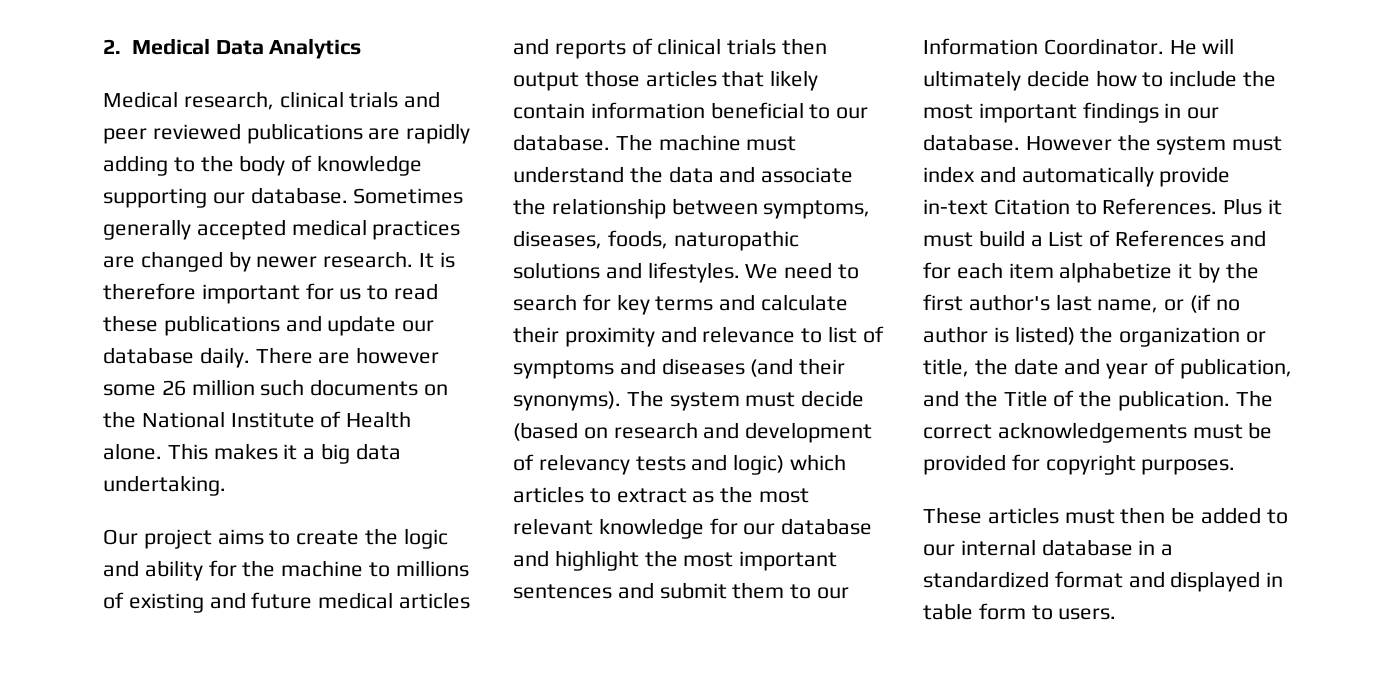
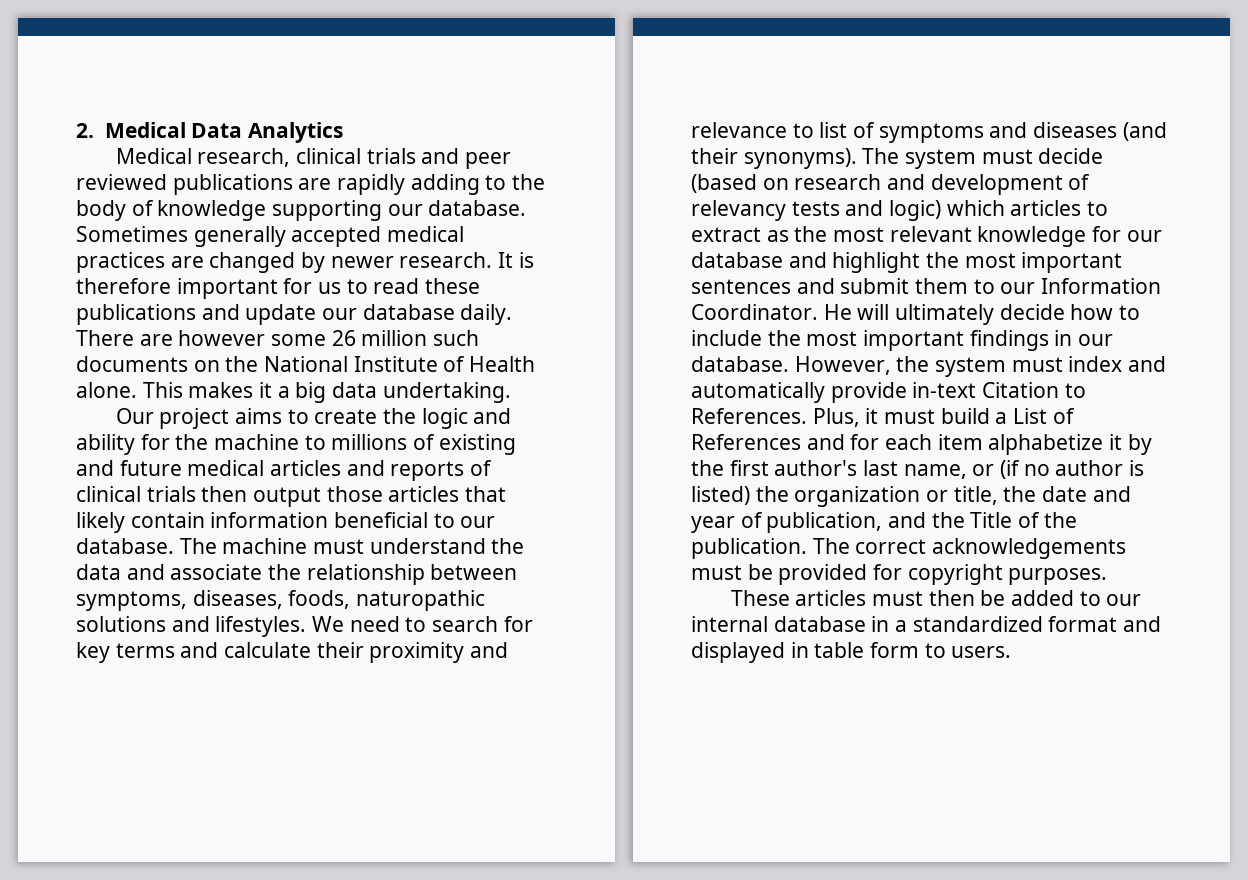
[1025,136,1112,151] However -> [794,356,891,375] However,
[1223,198,1263,215] Plus -> [812,408,860,427] Plus,

